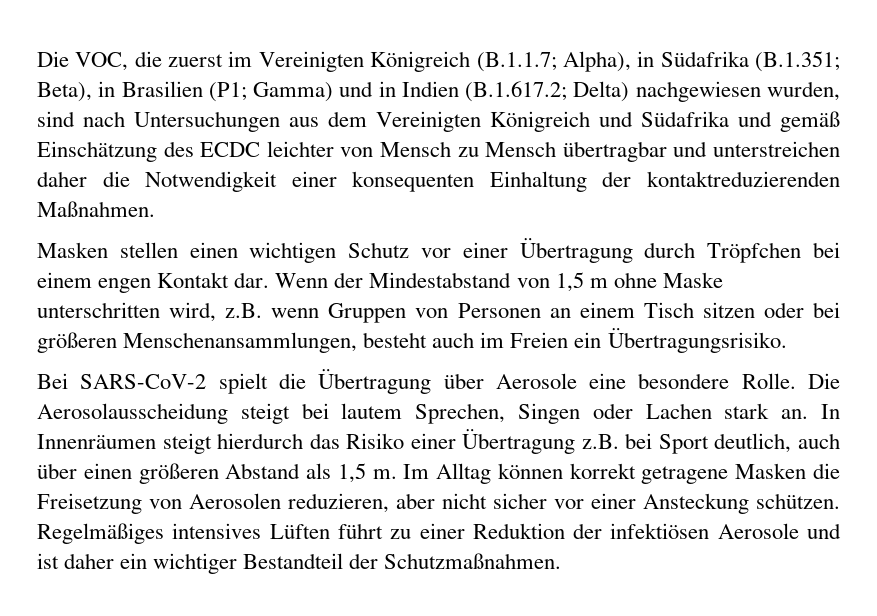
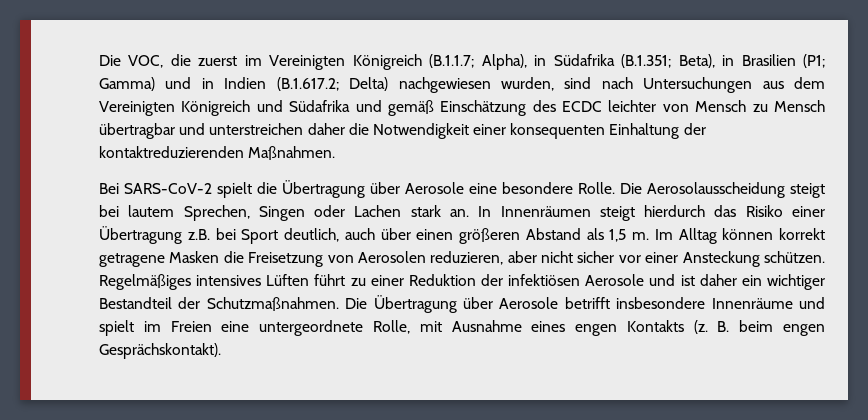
[37,238,840,263] [37,272,723,293] [37,302,841,323] [37,328,787,353] // Masken stellen einen wichtigen Schutz vor einer Übertragung durch Tröpfchen bei einem engen Kontakt dar. Wenn der Mindestabstand von 1,5 m ohne Maske unterschritten wird, z.B. wenn Gruppen von Personen an einem Tisch sitzen oder bei größeren Menschenansammlungen, besteht auch im Freien ein Übertragungsrisiko. -> (336, 153) none
(562, 561) none -> [345,295,825,313] [99,320,826,336] [99,343,221,359] Die Übertragung über Aerosole betrifft insbesondere Innenräume und spielt im Freien eine untergeordnete Rolle, mit Ausnahme eines engen Kontakts (z. B. beim engen Gesprächskontakt).

